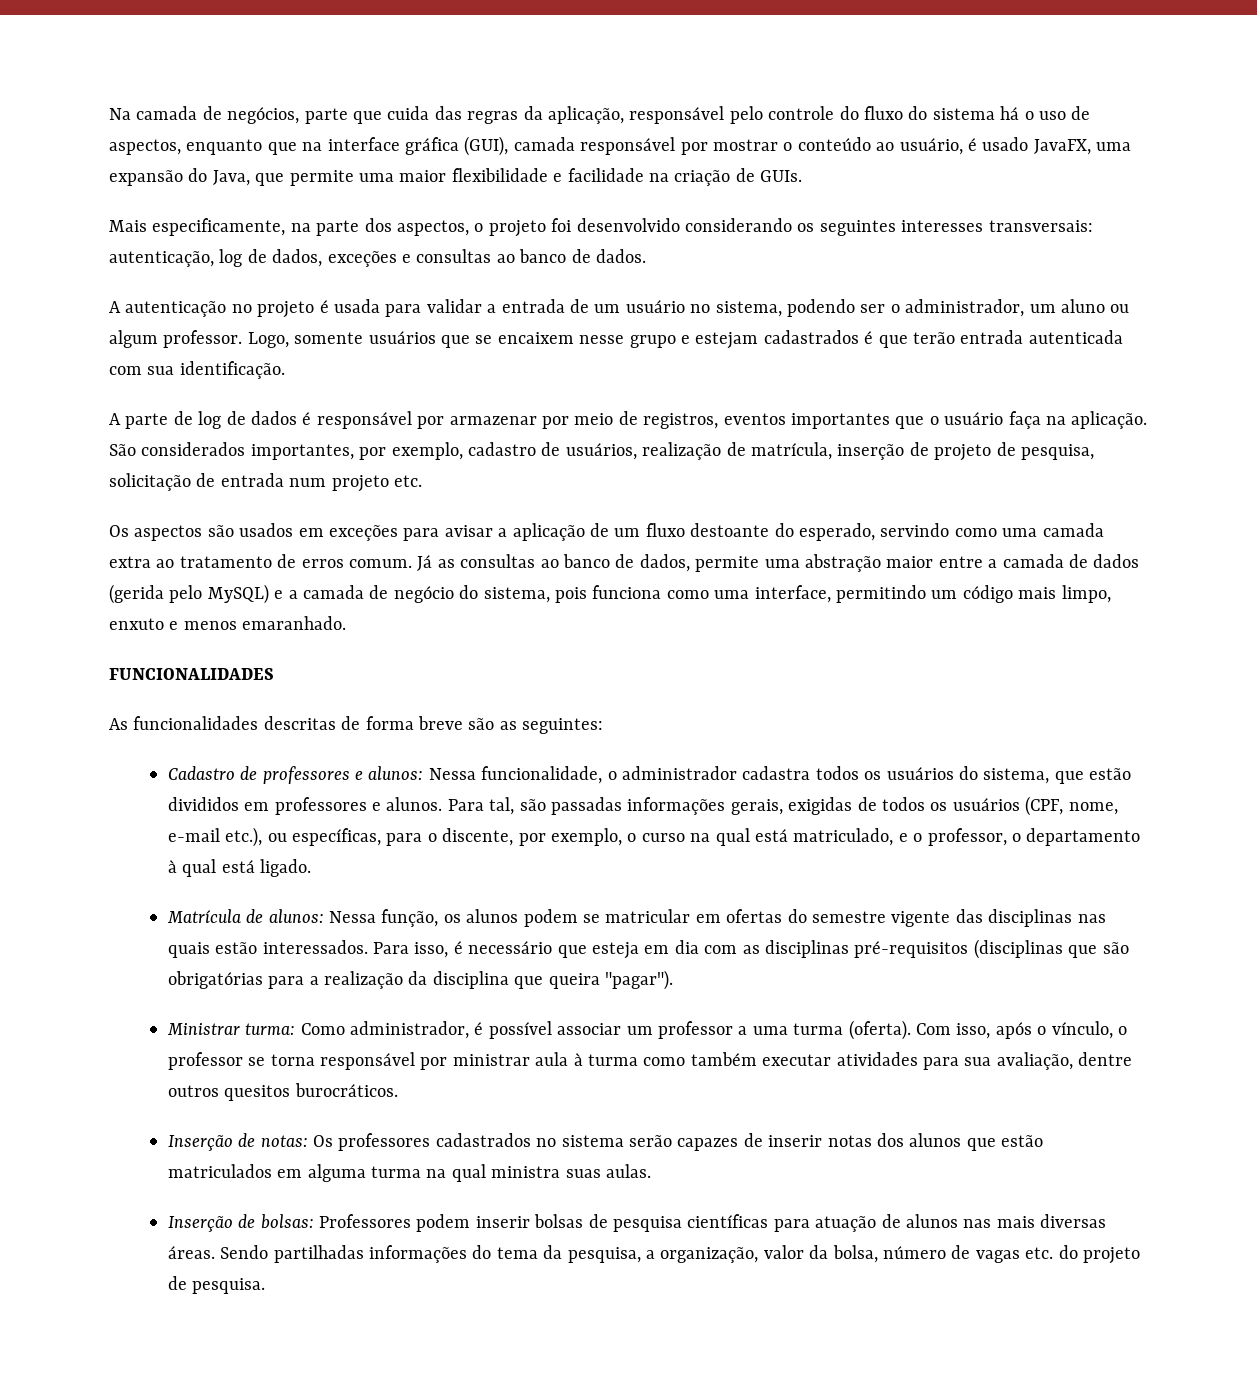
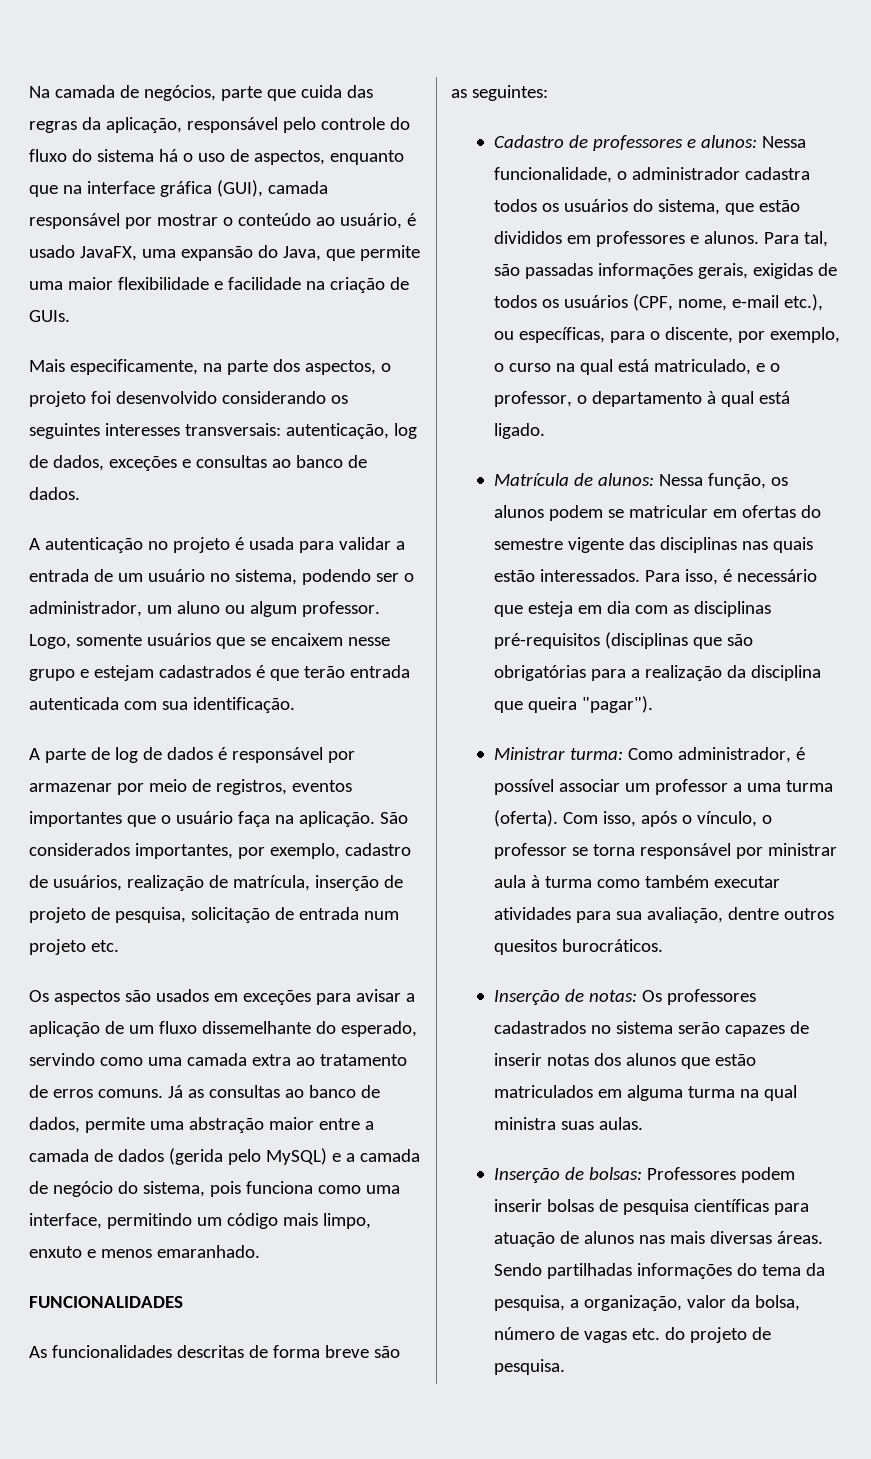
[690,523,770,537] destoante -> [201,1021,311,1034] dissemelhante
[349,559,412,568] comum. -> [97,1089,163,1098] comuns.

